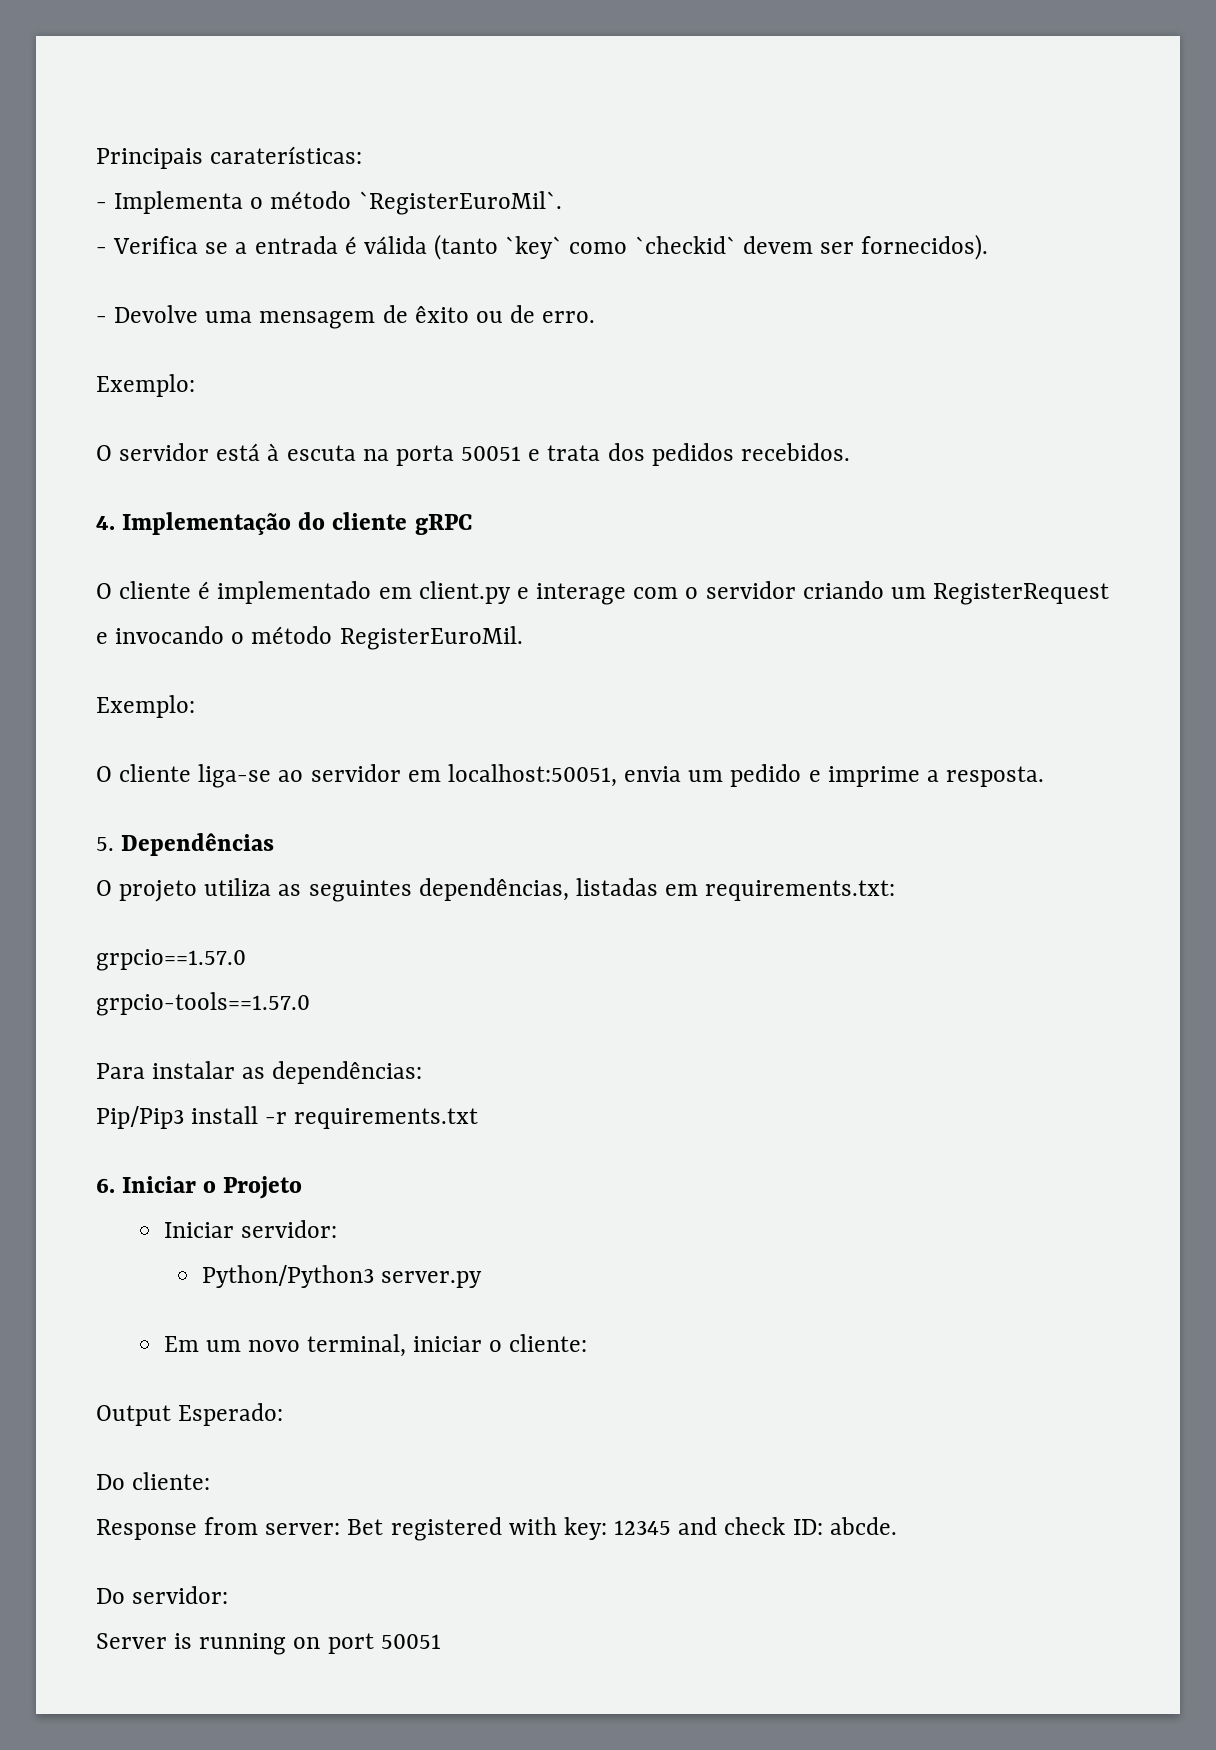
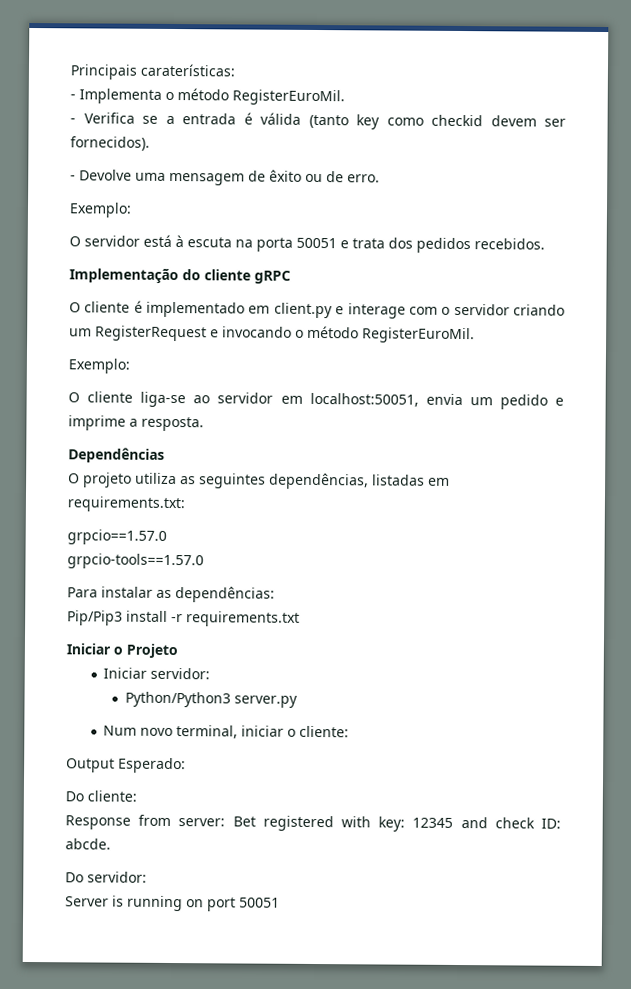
[358,191,562,215] `RegisterEuroMil`. -> [232,89,345,106] RegisterEuroMil.
[505,236,736,259] `key` como `checkid` -> [356,114,483,130] key como checkid
[96,516,115,530] 4. -> (545, 244) none
[96,837,114,851] 5. -> (204, 424) none
[96,1178,115,1193] 6. -> (300, 619) none
[163,1336,241,1352] Em um -> [103,725,138,736] Num

